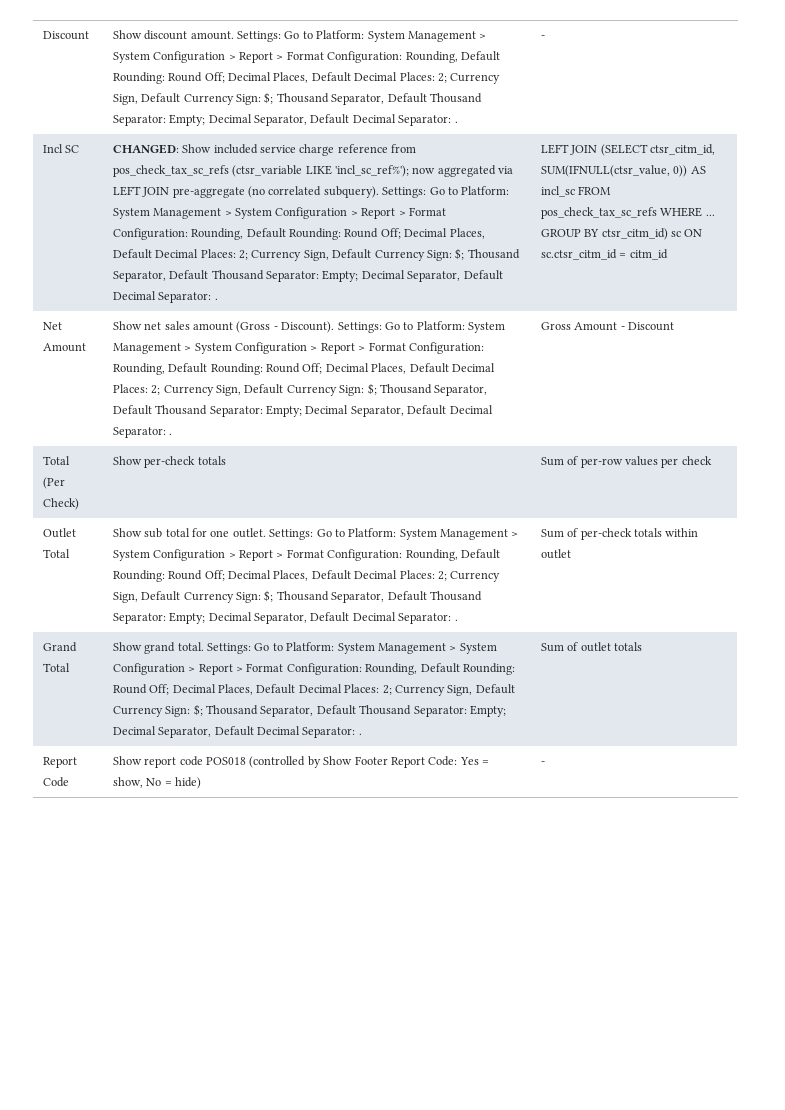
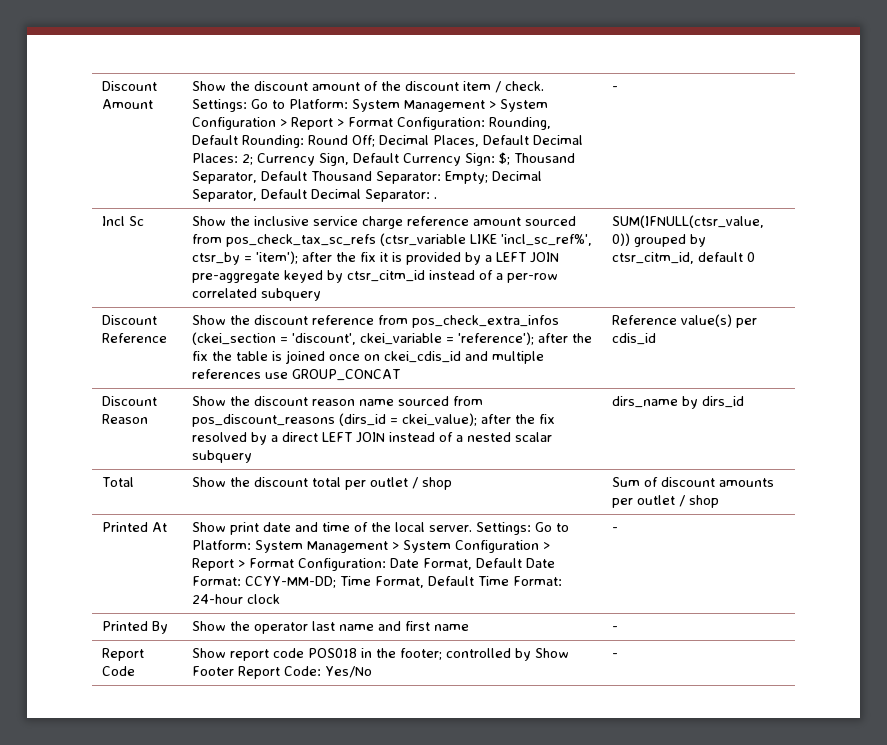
[42,31,89,40] [112,30,234,40] Discount | Show discount amount. -> [102,81,158,91] [102,99,154,109] [192,81,545,93] Discount Amount | Show the discount amount of the discount item / check.
[65,145,80,153] [112,144,258,154] SC | CHANGED: Show included -> [129,216,145,226] [192,216,310,226] Sc | Show the inclusive
(388, 148) none -> [473,216,577,226] amount sourced
[335,165,514,177] [112,186,379,198] 'incl_sc_ref%'); now aggregated via LEFT JOIN pre-aggregate (no correlated subquery). -> [501,234,593,246] [192,251,560,265] [192,270,559,283] [192,288,322,301] [612,215,765,228] [612,233,707,247] [612,252,756,264] [102,315,158,325] [102,333,168,343] [192,315,560,328] [192,332,593,345] [192,350,545,364] [192,369,401,381] [612,314,758,328] [612,333,657,345] [102,396,158,406] [102,414,149,424] [192,396,484,406] [192,413,556,427] [192,432,553,445] [192,450,253,463] [612,396,745,409] [102,477,135,487] [192,477,453,490] [612,477,775,487] [612,495,720,508] [102,522,168,532] [192,522,473,535] 'incl_sc_ref%', ctsr_by = 'item'); after the fix it is provided by a LEFT JOIN pre-aggregate keyed by ctsr_citm_id instead of a per-row correlated subquery | SUM(IFNULL(ctsr_value, 0)) grouped by ctsr_citm_id, default 0 // Discount Reference | Show the discount reference from pos_check_extra_infos (ckei_section = 'discount', ckei_variable = 'reference'); after the fix the table is joined once on ckei_cdis_id and multiple references use GROUP_CONCAT | Reference value(s) per cdis_id // Discount Reason | Show the discount reason name sourced from pos_discount_reasons (dirs_id = ckei_value); after the fix resolved by a direct LEFT JOIN instead of a nested scalar subquery | dirs_name by dirs_id // Total | Show the discount total per outlet / shop | Sum of discount amounts per outlet / shop // Printed At | Show print date and time of the local server.
[191,228,485,240] [112,248,520,261] [112,270,503,282] [112,291,218,303] [540,144,716,156] [540,165,706,177] [540,186,612,197] [540,207,715,219] [540,228,703,240] [540,249,668,260] [42,322,62,330] [42,343,86,352] [112,321,506,333] [112,342,484,354] [112,363,495,375] [112,383,488,396] [112,405,493,417] [112,427,173,438] [540,322,675,331] [42,456,70,465] [42,477,65,489] [42,498,79,510] [112,456,226,468] [540,456,712,468] [42,528,76,538] [42,549,70,558] [112,528,519,540] [112,549,500,561] [112,570,501,582] [112,590,482,603] [112,612,458,624] [540,528,699,540] [540,549,571,559] [42,642,77,652] [42,663,70,672] [112,642,497,654] [112,663,515,675] [112,684,515,696] [112,704,506,717] [112,726,362,738] [540,642,643,652] Rounding, Default Rounding: Round Off; Decimal Places, Default Decimal Places: 2; Currency Sign, Default Currency Sign: $; Thousand Separator, Default Thousand Separator: Empty; Decimal Separator, Default Decimal Separator: . | LEFT JOIN (SELECT ctsr_citm_id, SUM(IFNULL(ctsr_value, 0)) AS incl_sc FROM pos_check_tax_sc_refs WHERE ... GROUP BY ctsr_citm_id) sc ON sc.ctsr_citm_id = citm_id // Net Amount | Show net sales amount (Gross - Discount). Settings: Go to Platform: System Management > System Configuration > Report > Format Configuration: Rounding, Default Rounding: Round Off; Decimal Places, Default Decimal Places: 2; Currency Sign, Default Currency Sign: $; Thousand Separator, Default Thousand Separator: Empty; Decimal Separator, Default Decimal Separator: . | Gross Amount - Discount // Total (Per Check) | Show per-check totals | Sum of per-row values per check // Outlet Total | Show sub total for one outlet. Settings: Go to Platform: System Management > System Configuration > Report > Format Configuration: Rounding, Default Rounding: Round Off; Decimal Places, Default Decimal Places: 2; Currency Sign, Default Currency Sign: $; Thousand Separator, Default Thousand Separator: Empty; Decimal Separator, Default Decimal Separator: . | Sum of per-check totals within outlet // Grand Total | Show grand total. Settings: Go to Platform: System Management > System Configuration > Report > Format Configuration: Rounding, Default Rounding: Round Off; Decimal Places, Default Decimal Places: 2; Currency Sign, Default Currency Sign: $; Thousand Separator, Default Thousand Separator: Empty; Decimal Separator, Default Decimal Separator: . | Sum of outlet totals -> [390,558,556,570] [192,576,563,588] [192,594,281,604] [612,527,619,532] [102,621,169,634] [192,621,470,634] [612,626,619,631] Date Format, Default Date Format: CCYY-MM-DD; Time Format, Default Time Format: 24-hour clock | - // Printed By | Show the operator last name and first name | -
[249,756,306,768] (controlled -> [361,648,512,660] in the footer; controlled
[459,757,490,765] [112,777,202,789] Yes = show, No = hide) -> [325,666,373,678] Yes/No

